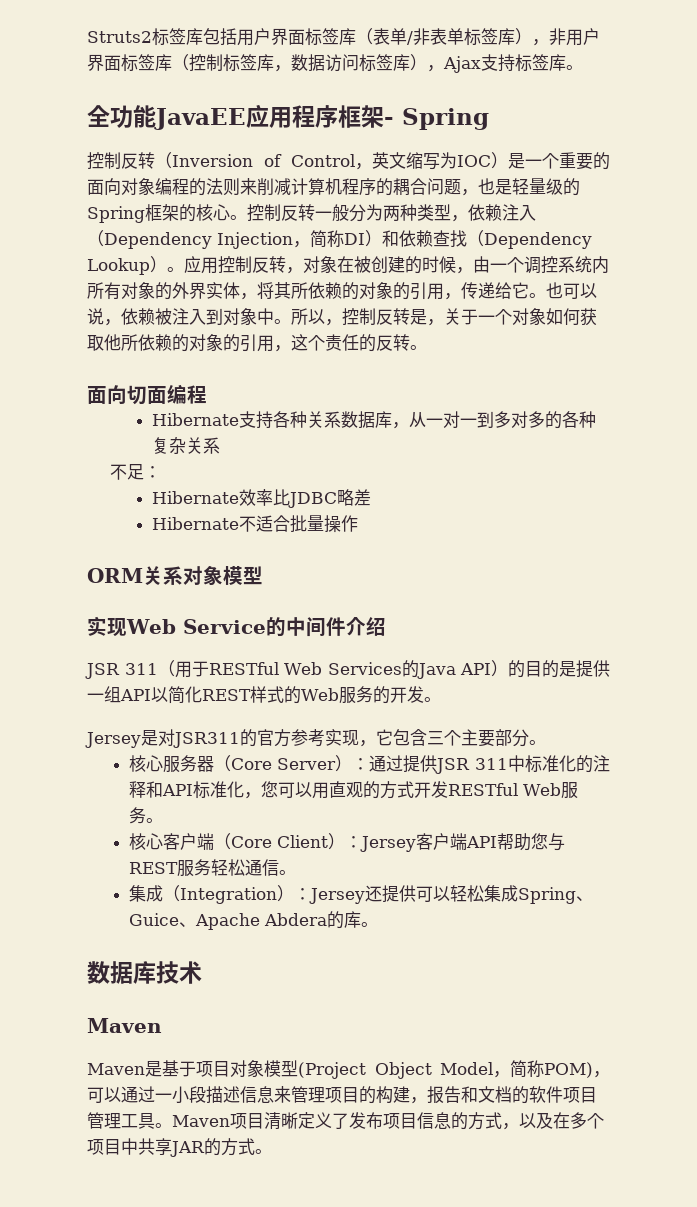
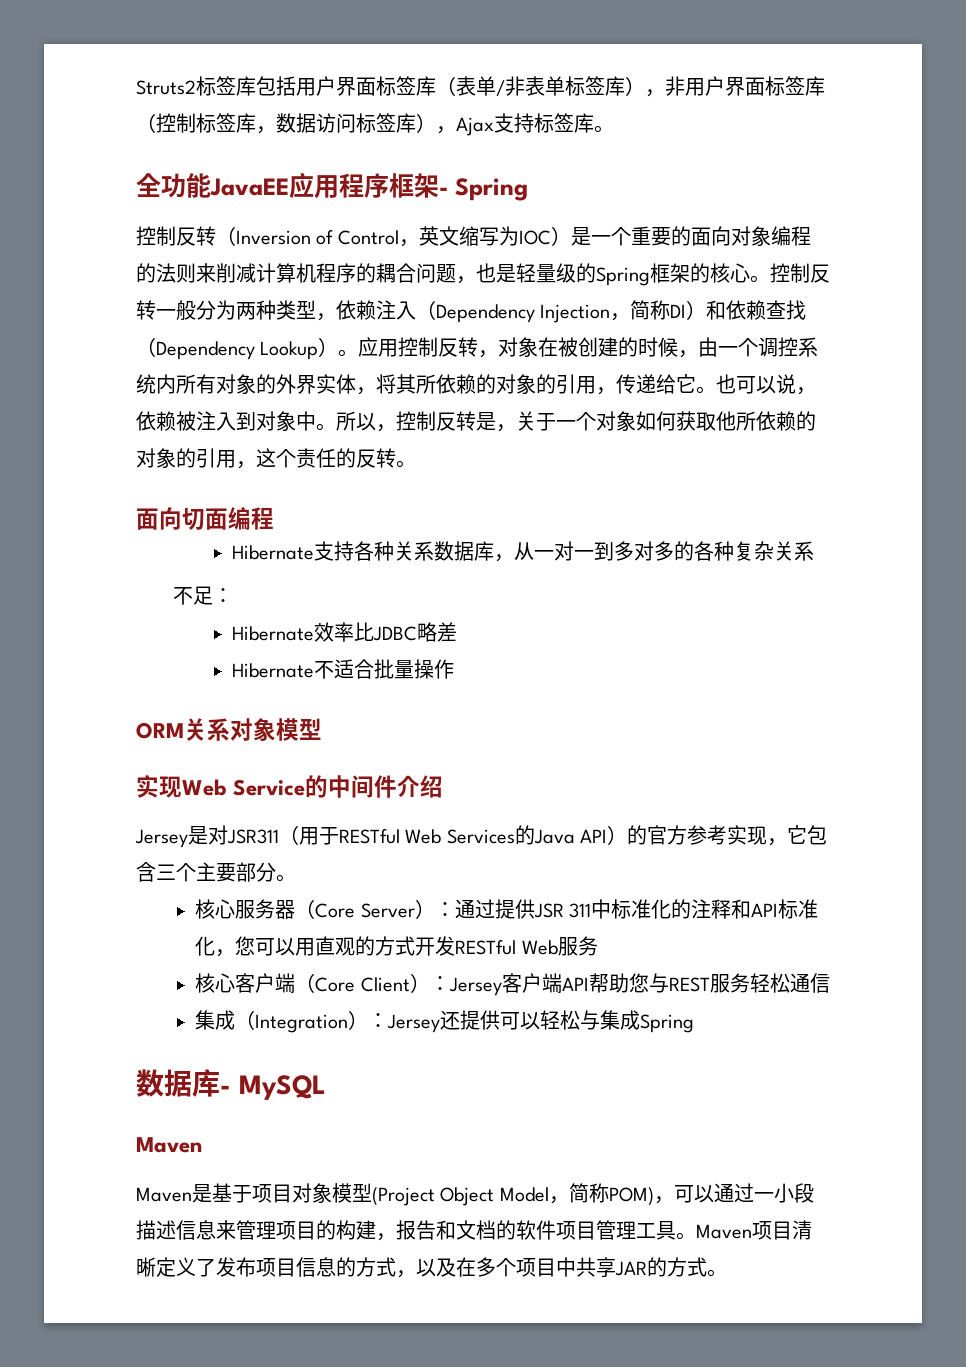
[85,663,158,679] JSR 311 -> [135,825,279,848] Jersey是对JSR311
[525,660,610,678] [87,686,441,704] [85,729,257,748] 目的是提供一组API以简化REST样式的Web服务的开发。 // Jersey是对JSR311的 -> (648, 835) none
[145,818,163,823] 。 -> (598, 946) none
[278,870,296,875] 。 -> (830, 983) none
(484, 893) none -> [580,1010,601,1030] 与
[575,896,593,901] [128,911,378,930] [87,961,202,984] 、Guice、Apache Abdera的库。 // 数据库技术 -> [136,1069,326,1100] // 数据库- MySQL

